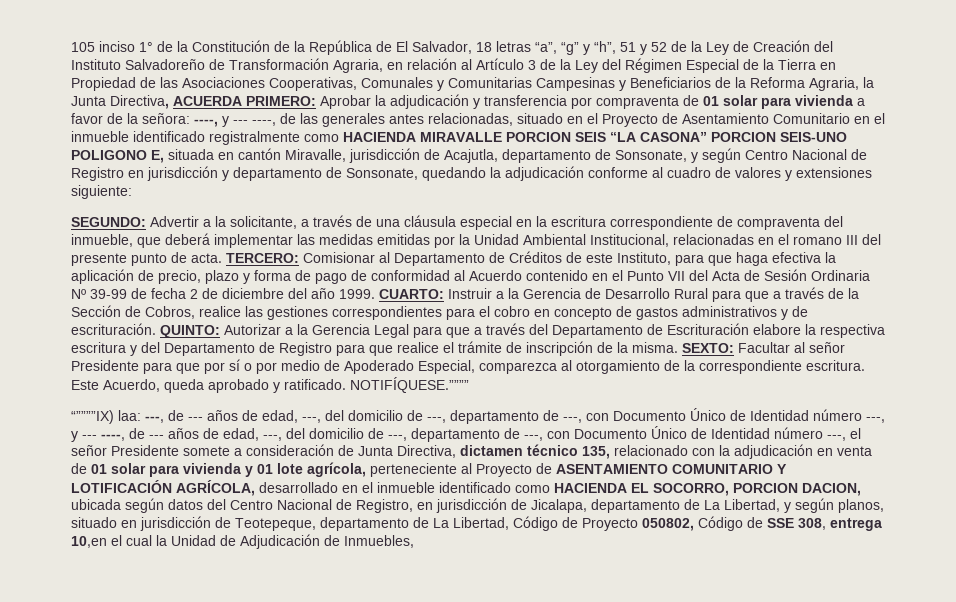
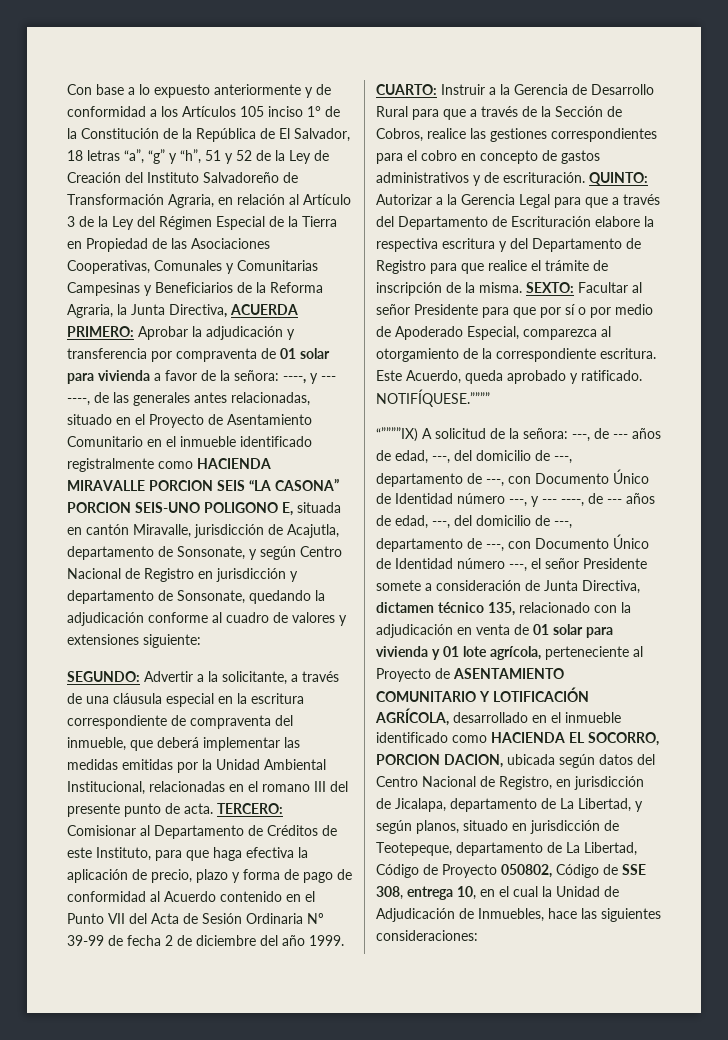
(71, 47) none -> [67,84,331,98] [67,106,236,117] Con base a lo expuesto anteriormente y de conformidad a los Artículos
[118,410,141,421] laa: -> [422,428,568,439] A solicitud de la señora:
[71,536,107,548] 10,en -> [457,886,495,900] 10, en
(414, 541) none -> [548,908,661,922] [376,930,478,941] hace las siguientes consideraciones:

